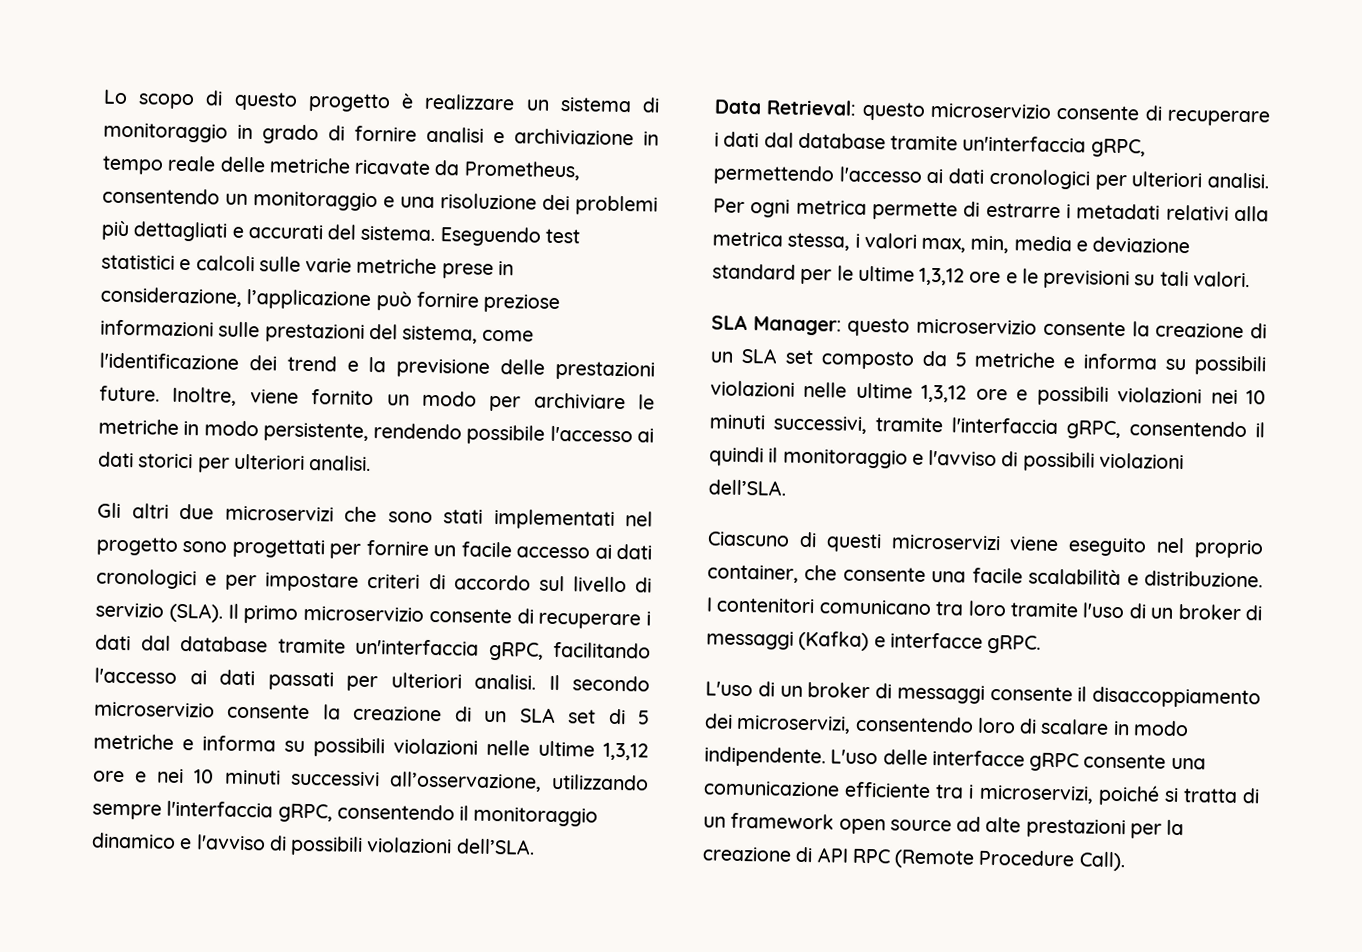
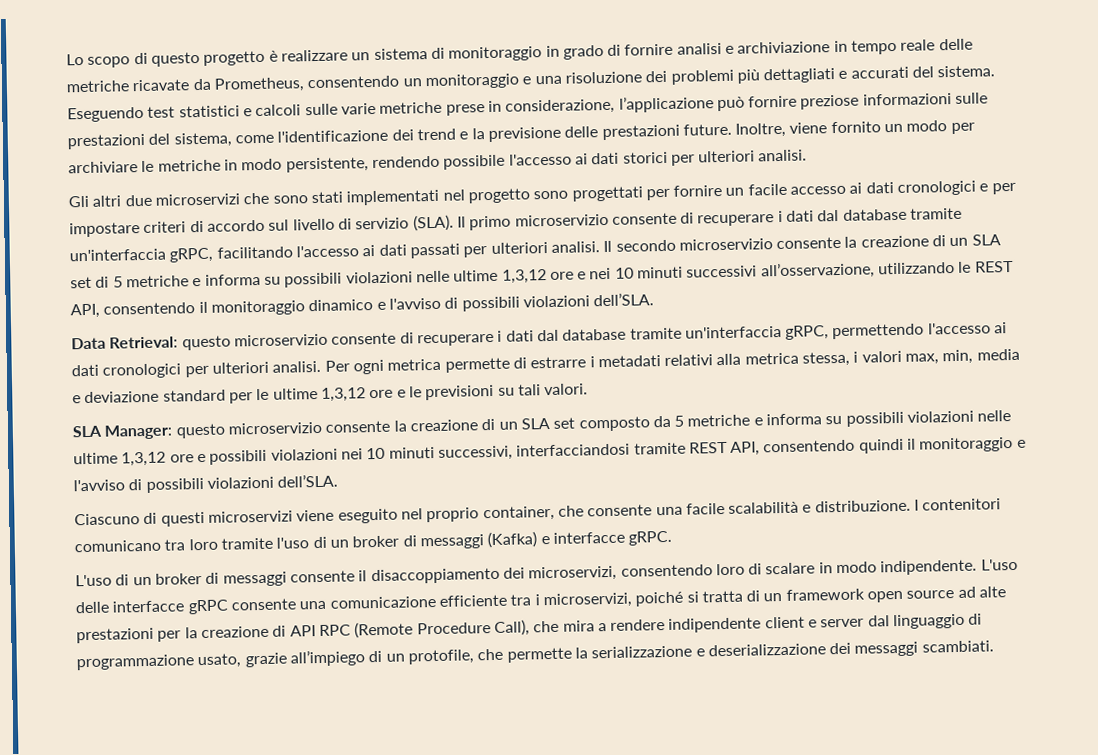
[92,800,333,823] sempre l'interfaccia gRPC, -> [958,260,1014,273] [70,303,100,319] le REST API,
[875,417,1265,440] tramite l'interfaccia gRPC, consentendo il -> [516,439,856,457] interfacciandosi tramite REST API, consentendo
[1078,851,1126,872] Call). -> [493,613,983,636] [76,640,994,671] Call), che mira a rendere indipendente client e server dal linguaggio di programmazione usato, grazie all’impiego di un protofile, che permette la serializzazione e deserializzazione dei messaggi scambiati.

